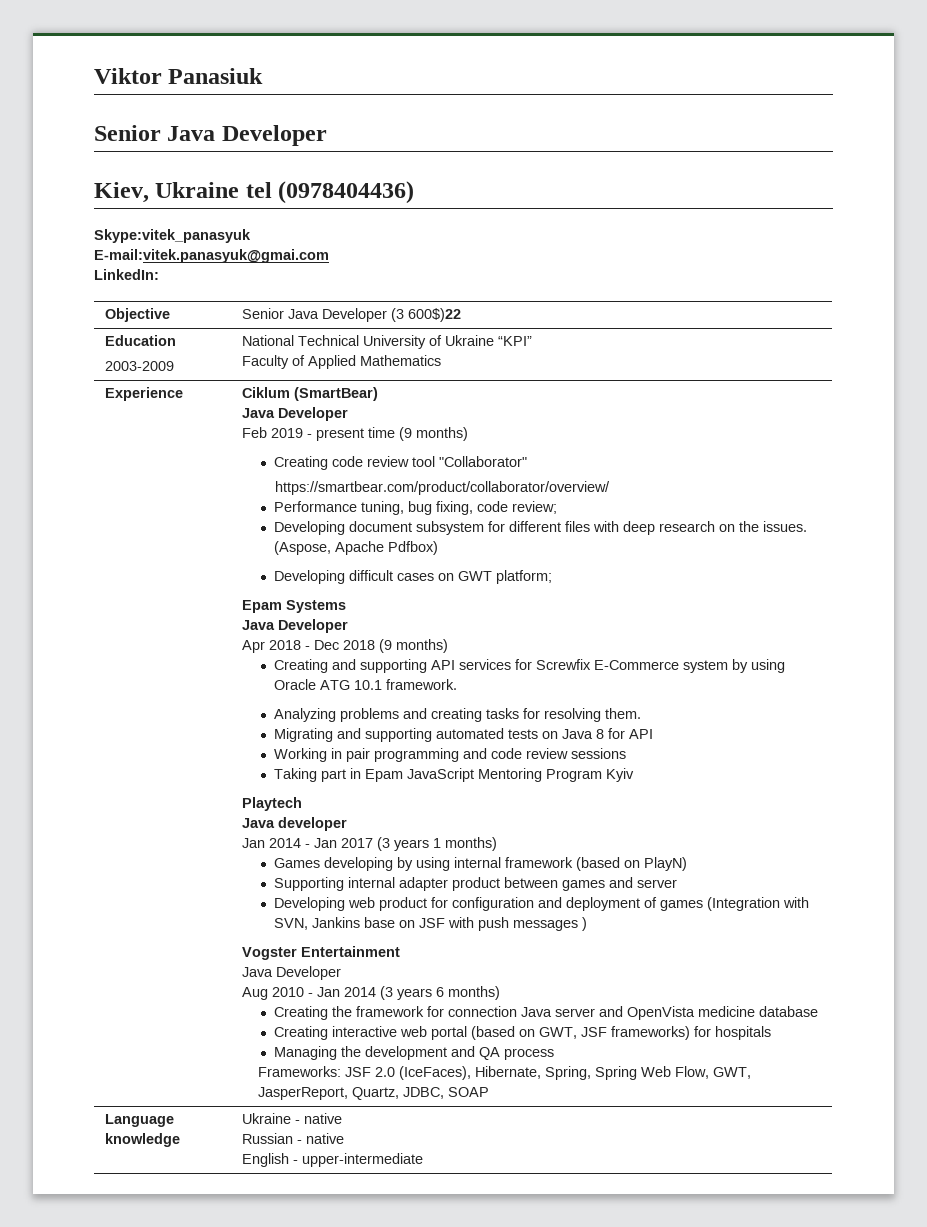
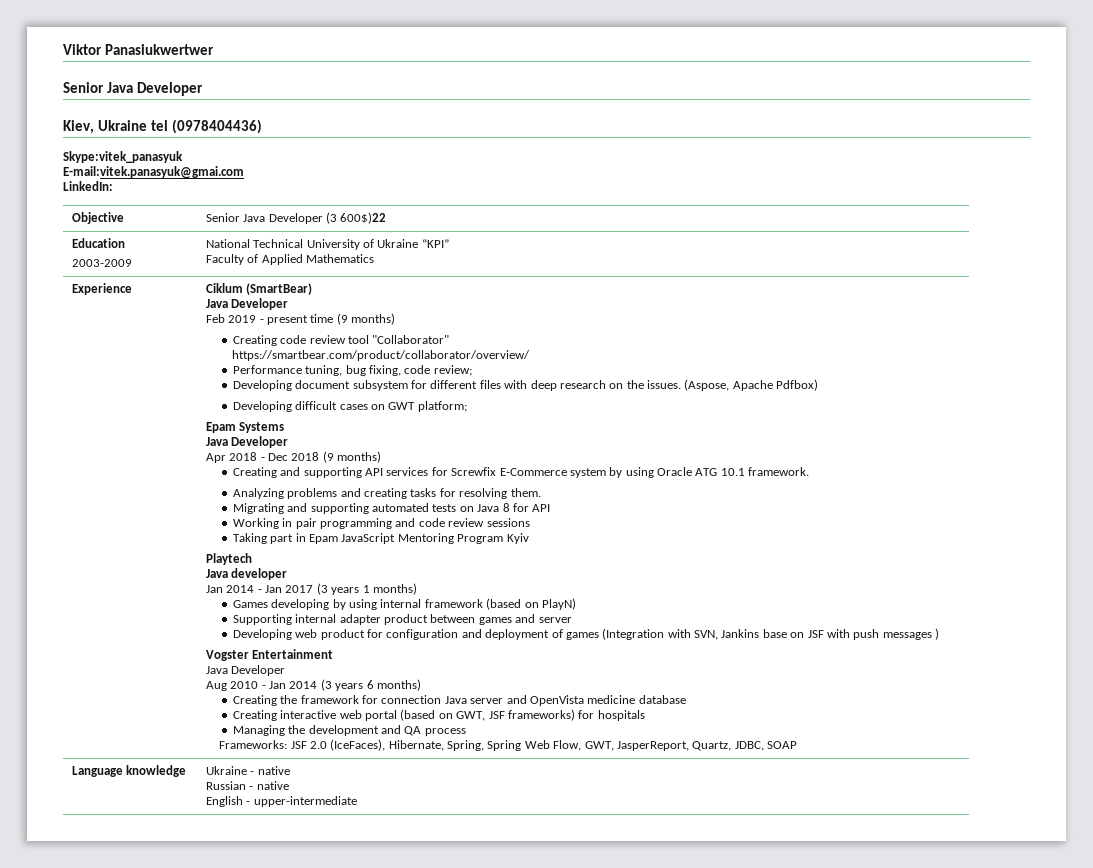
[168,68,264,84] Panasiuk -> [104,44,214,55] Panasiukwertwer

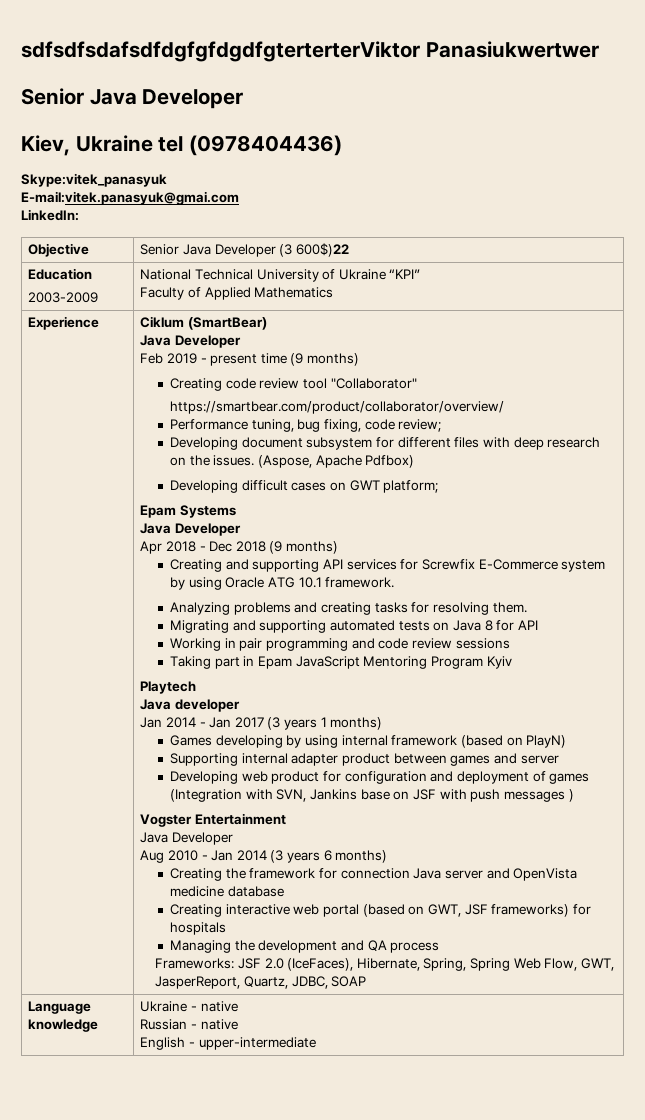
[63,44,102,55] Viktor -> [21,41,420,62] sdfsdfsdafsdfdgfgfdgdfgterterterViktor

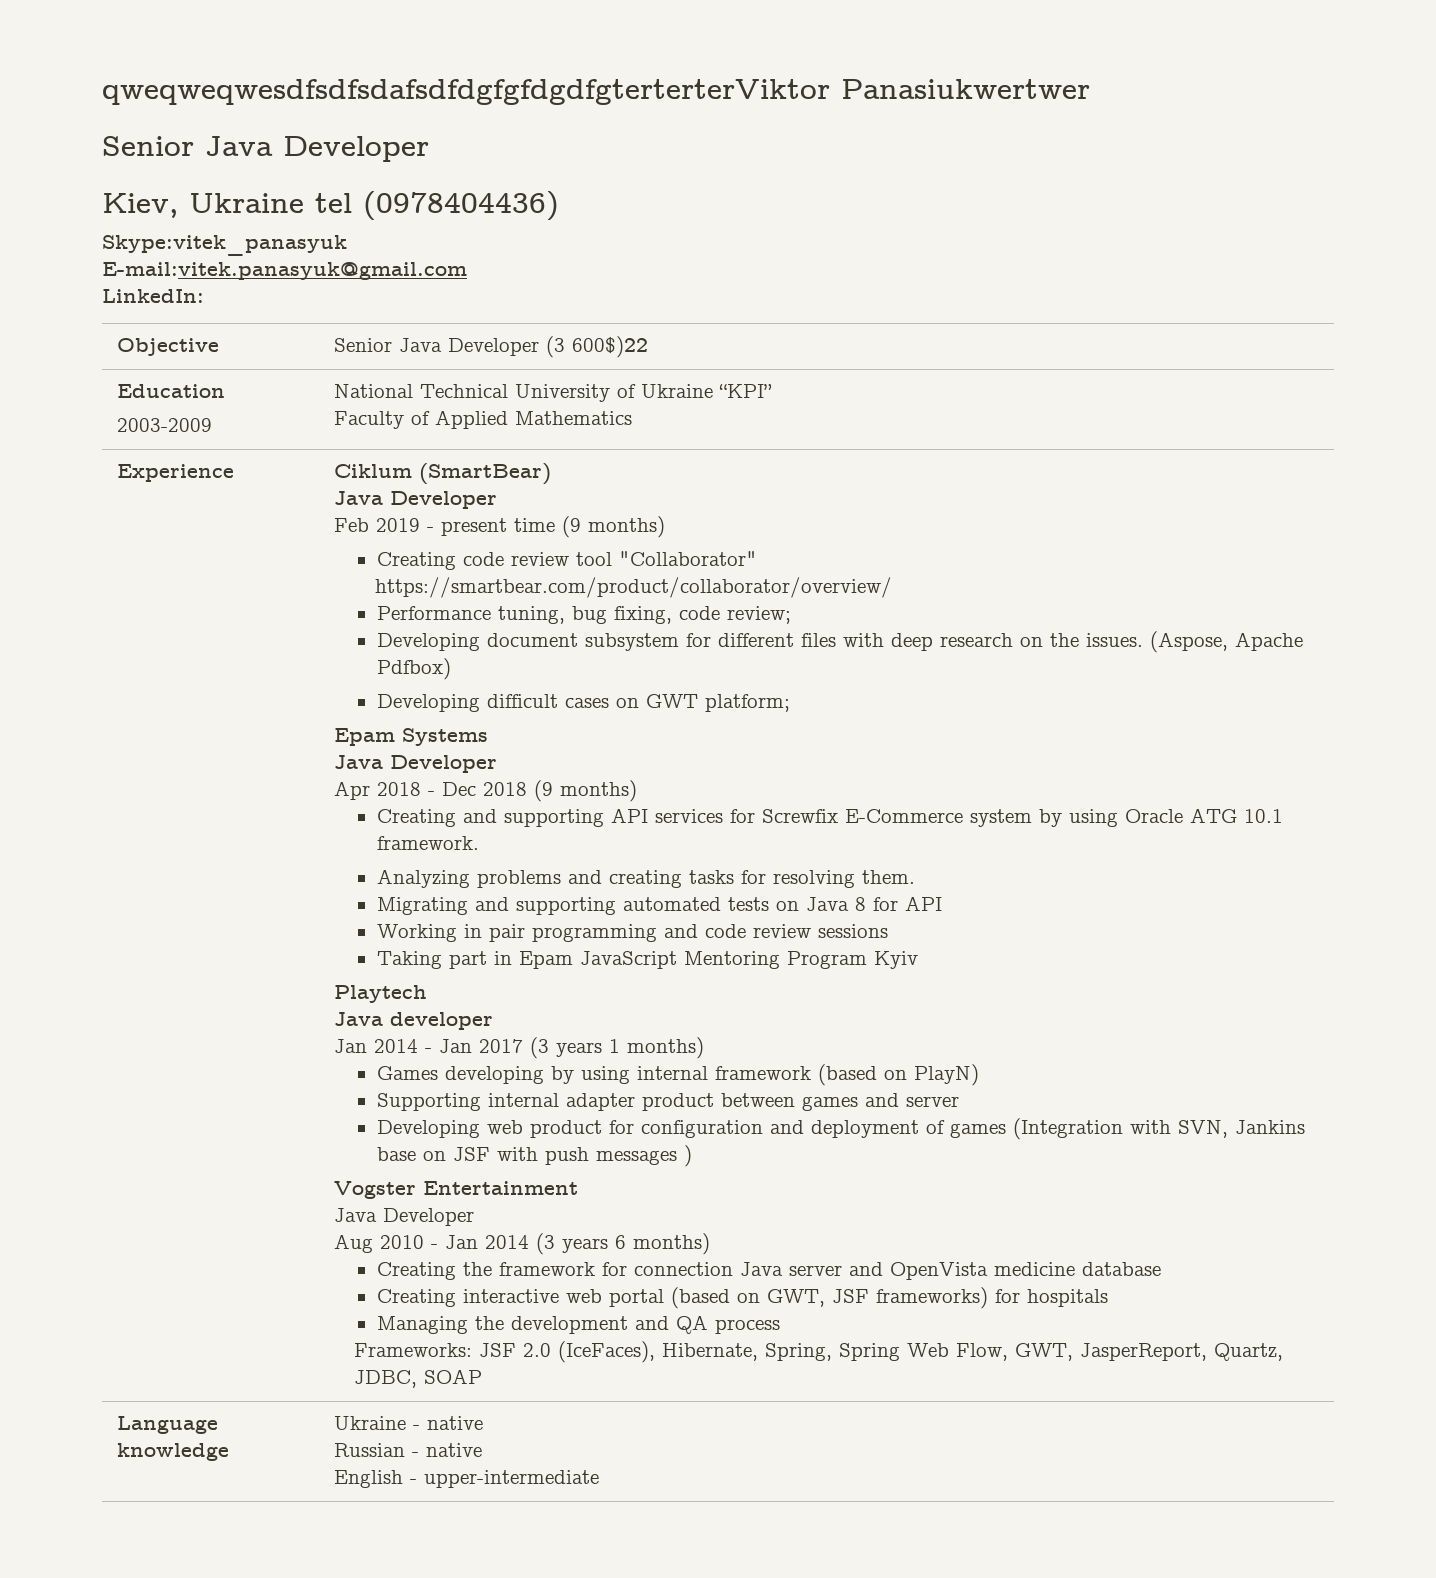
[21,41,420,62] sdfsdfsdafsdfdgfgfdgdfgterterterViktor -> [102,79,830,105] qweqweqwesdfsdfsdafsdfdgfgfdgdfgterterterViktor
[21,191,239,205] E-mail:vitek.panasyuk@gmai.com -> [102,262,467,280] E-mail:vitek.panasyuk@gmail.com

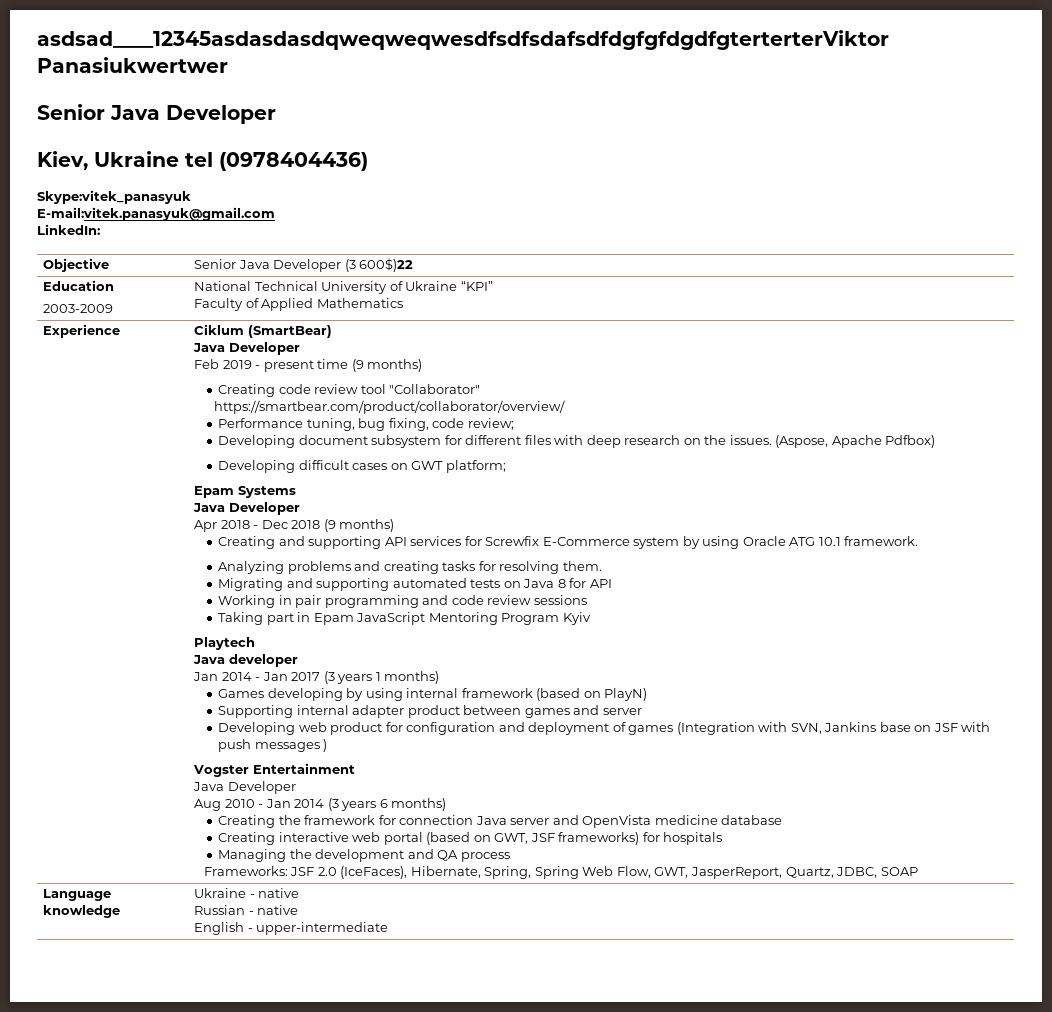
[102,79,830,105] qweqweqwesdfsdfsdafsdfdgfgfdgdfgterterterViktor -> [37,30,889,50] asdsad____12345asdasdasdqweqweqwesdfsdfsdafsdfdgfgfdgdfgterterterViktor

